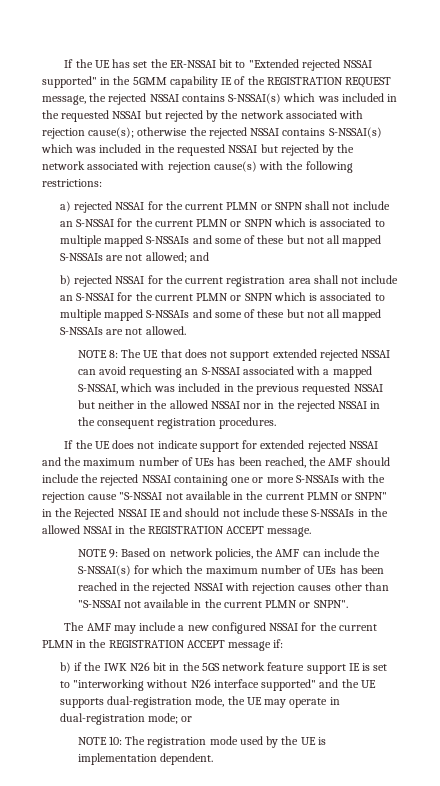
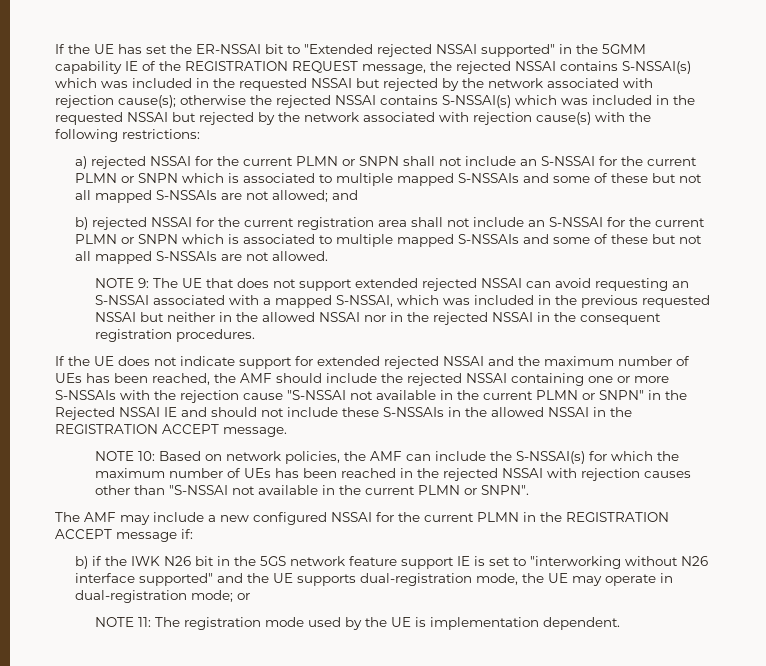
[109,350,119,358] 8: -> [137,278,149,288] 9:
[109,549,119,558] 9: -> [137,451,155,461] 10:
[109,736,123,745] 10: -> [137,617,151,627] 11:

